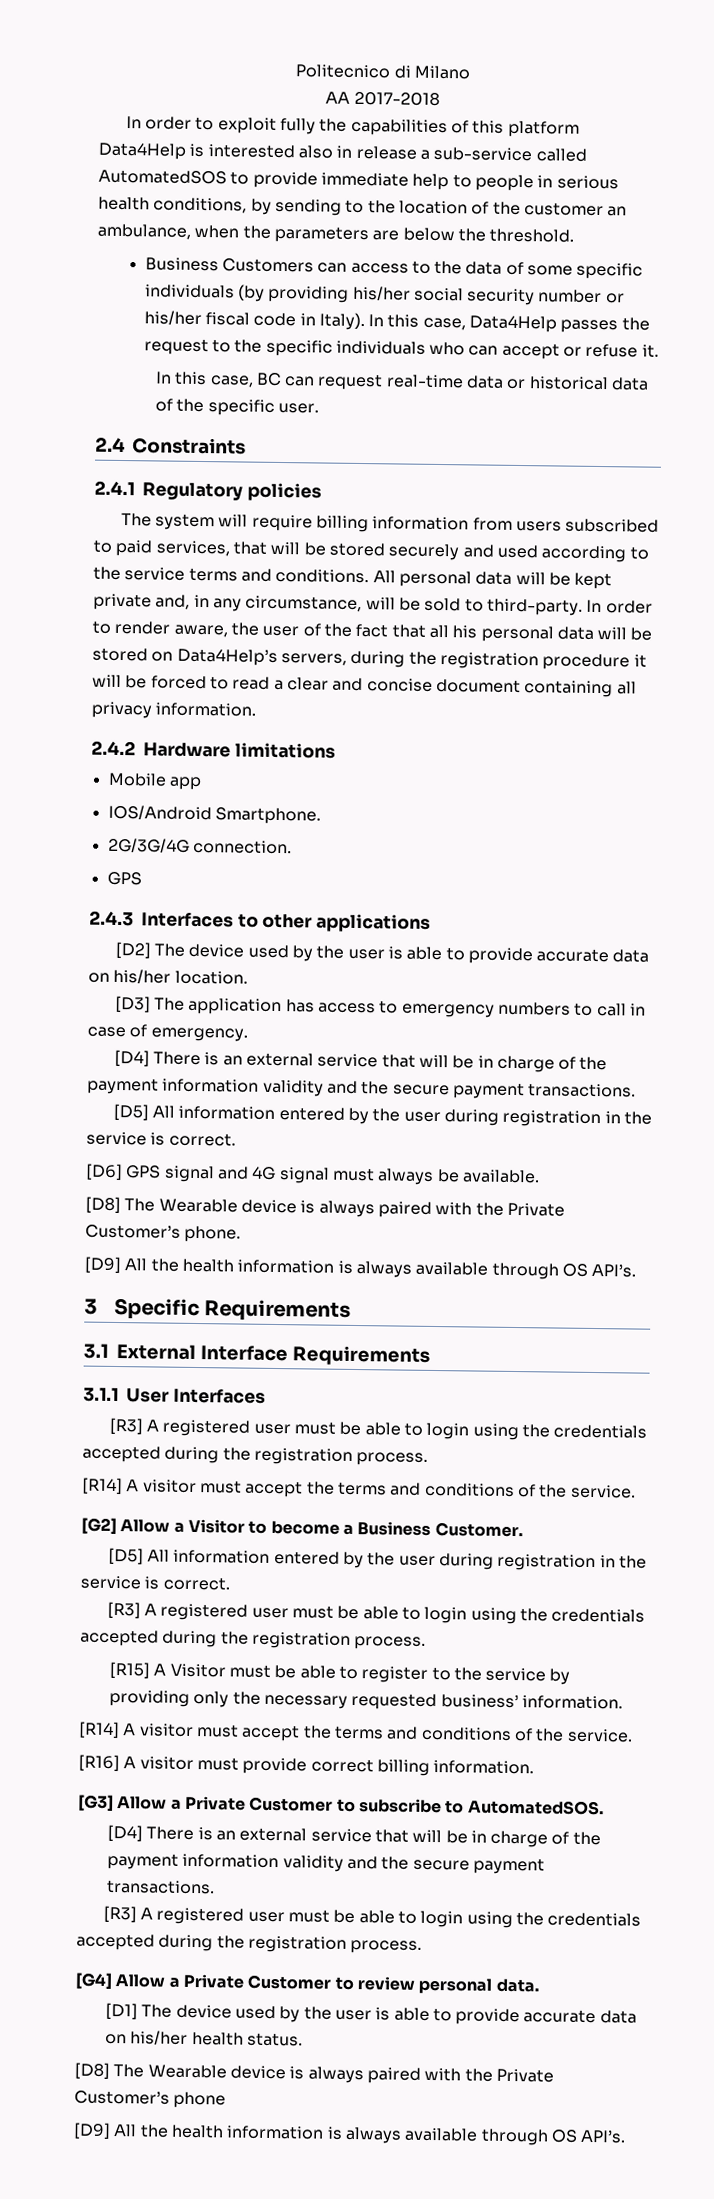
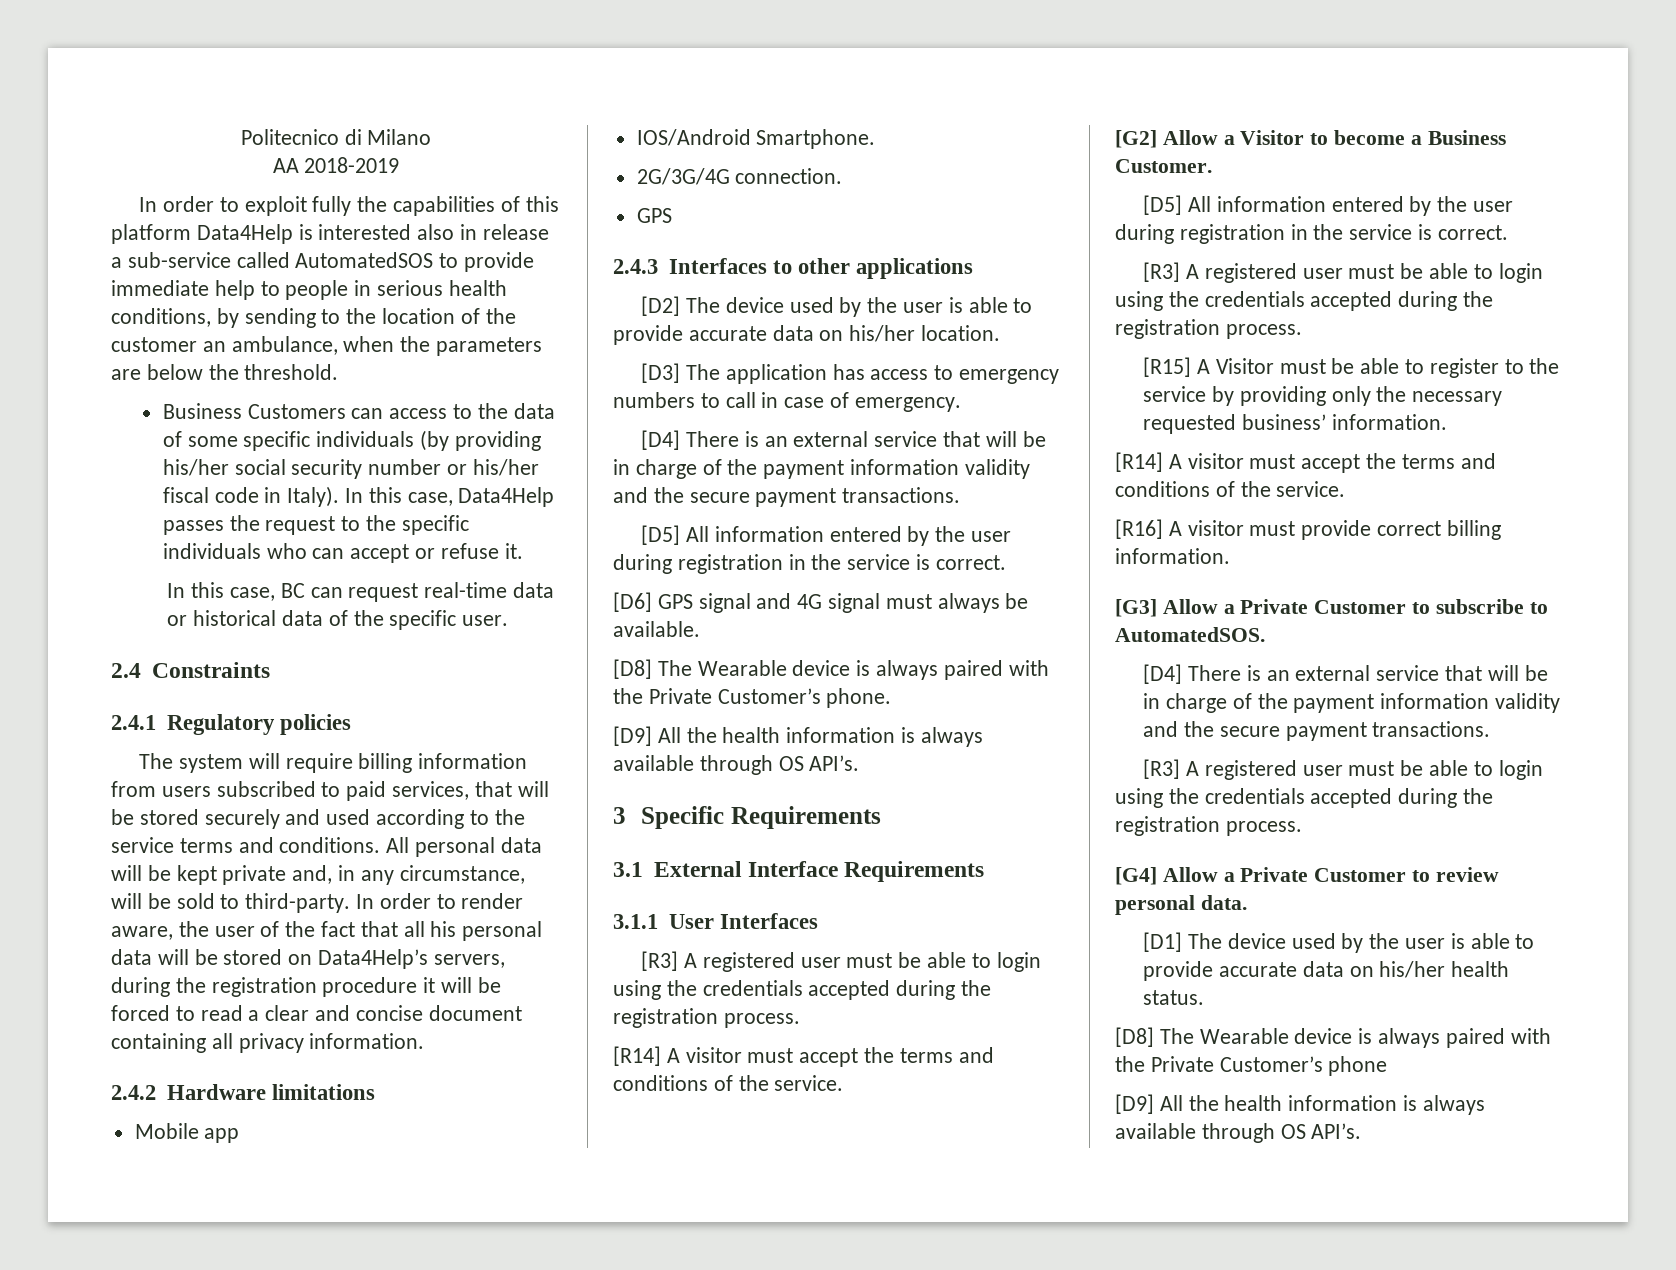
[353,91,440,106] 2017-2018 -> [304,157,400,173] 2018-2019

